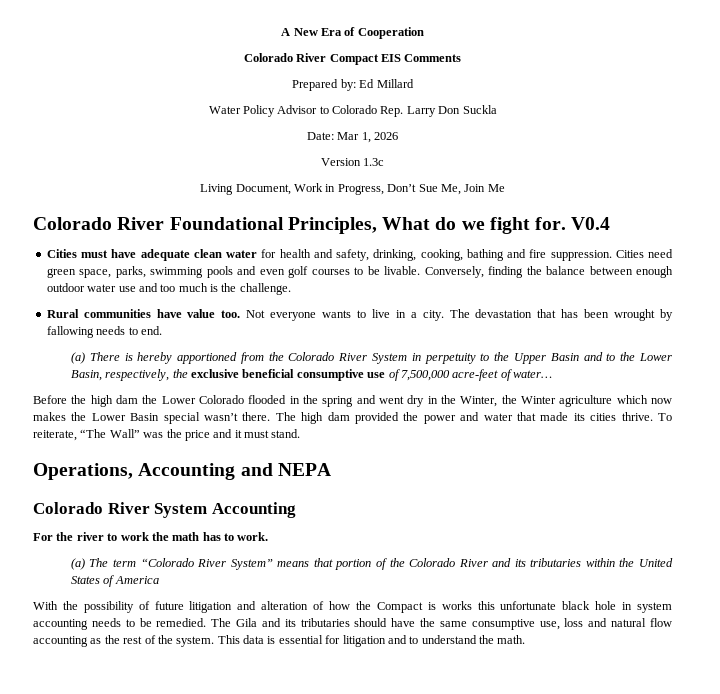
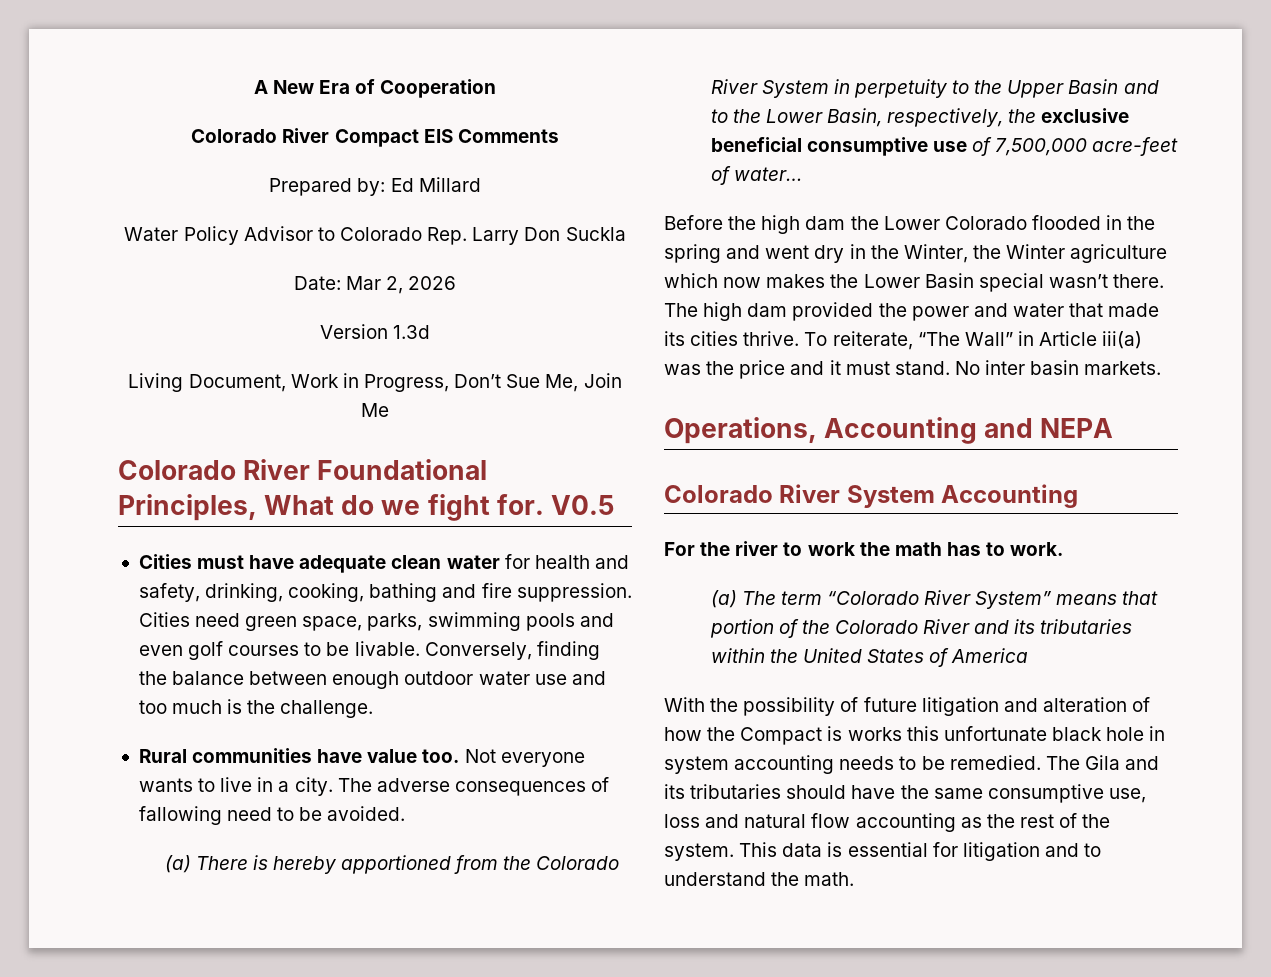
[361,132,371,143] 1, -> [386,276,404,294] 2,
[363,158,385,166] 1.3c -> [393,325,431,339] 1.3d
[571,217,611,230] V0.4 -> [550,495,614,515] V0.5
[475,309,673,321] [46,326,162,338] devastation that has been wrought by fallowing needs to end. -> [376,777,610,796] [138,806,406,825] adverse consequences of fallowing need to be avoided.
(140, 433) none -> [1017,331,1143,349] in Article iii(a)
(301, 433) none -> [954,360,1162,375] No inter basin markets.

